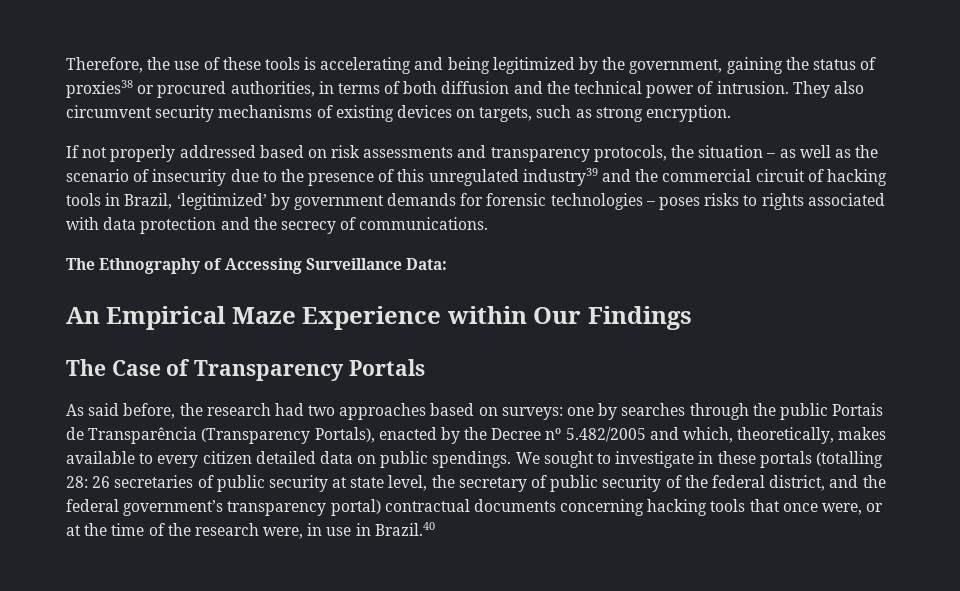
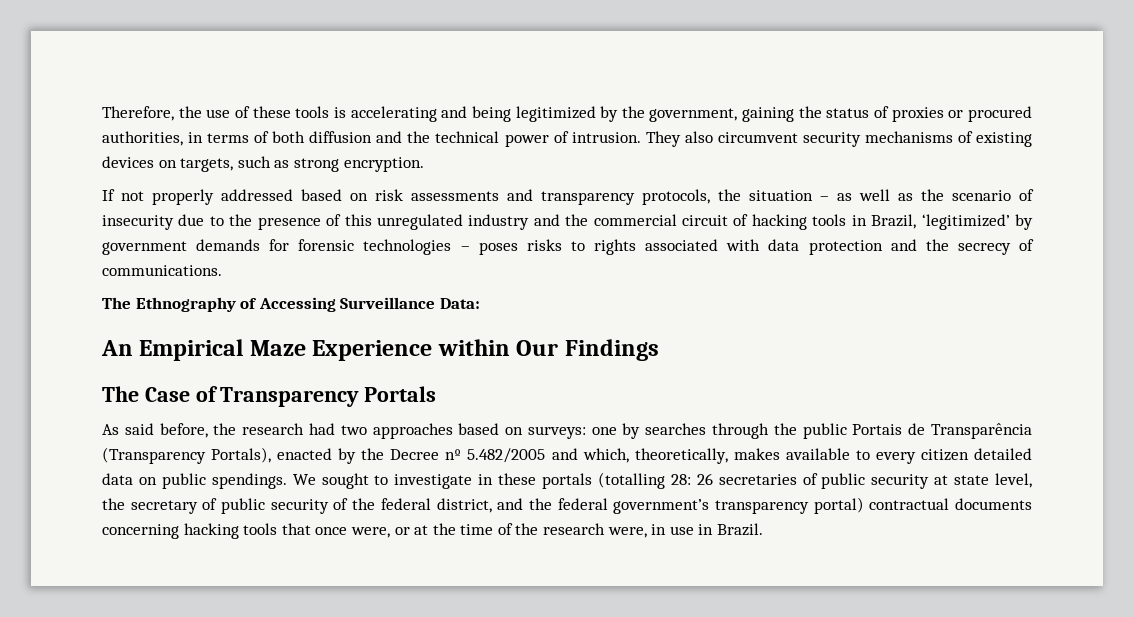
[66,80,133,98] proxies38 -> [891,107,944,122] proxies
[522,168,598,186] industry39 -> [468,214,530,230] industry
[374,522,435,536] Brazil.40 -> [717,523,764,536] Brazil.

